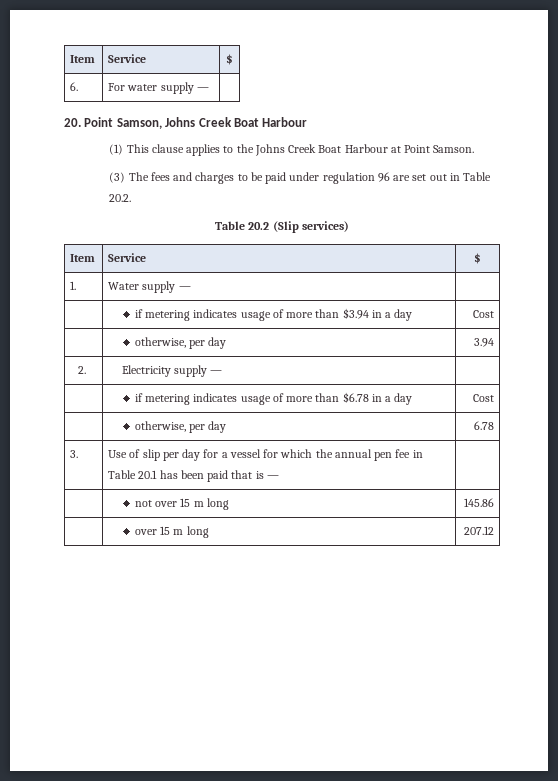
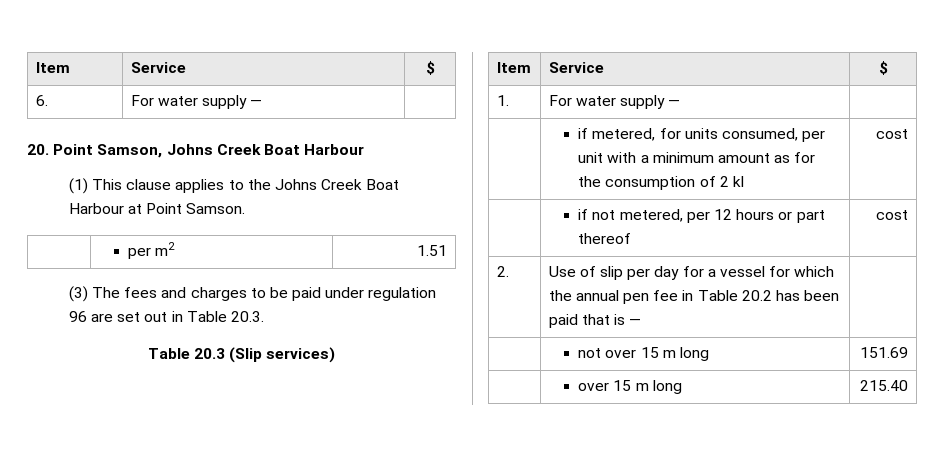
(475, 149) none -> [128,242,176,259] [417,245,448,256] // | per m2 | 1.51
[109,194,132,202] [215,221,270,230] 20.2. // Table 20.2 -> [230,311,264,322] [147,348,225,359] 20.3. // Table 20.3
[108,281,191,293] [135,308,413,321] [472,310,494,318] [135,337,227,349] [473,338,494,347] [78,366,87,374] [121,365,223,377] [135,392,413,405] [472,394,494,402] [135,421,227,433] [473,421,494,430] [70,450,79,458] Water supply — | // | if metering indicates usage of more than $3.94 in a day | Cost // | otherwise, per day | 3.94 // 2. | Electricity supply — | // | if metering indicates usage of more than $6.78 in a day | Cost // | otherwise, per day | 6.78 // 3. -> [548,95,681,109] [578,128,826,142] [578,152,816,163] [578,176,744,190] [876,129,909,139] [578,209,825,223] [578,233,632,244] [876,210,909,220] [496,266,509,277] For water supply — | // | if metered, for units consumed, per unit with a minimum amount as for the consumption of 2 kl | cost // | if not metered, per 12 hours or part thereof | cost // 2.
[138,470,158,479] 20.1 -> [741,290,772,301] 20.2
[463,498,494,507] [135,526,209,538] [463,526,494,535] 145.86 // | over 15 m long | 207.12 -> [860,347,909,358] [578,380,682,394] [860,380,909,391] 151.69 // | over 15 m long | 215.40

